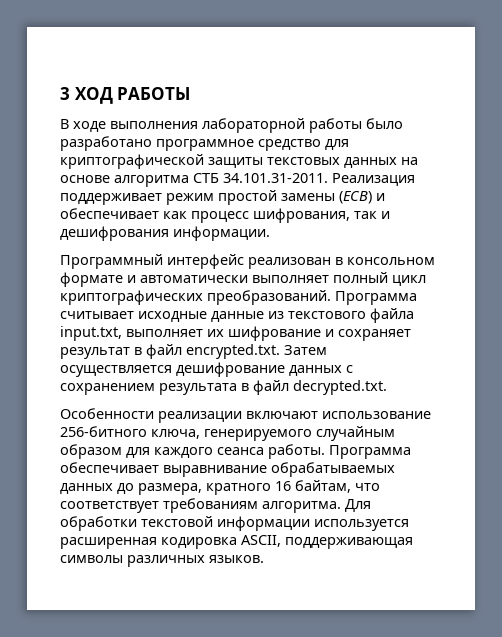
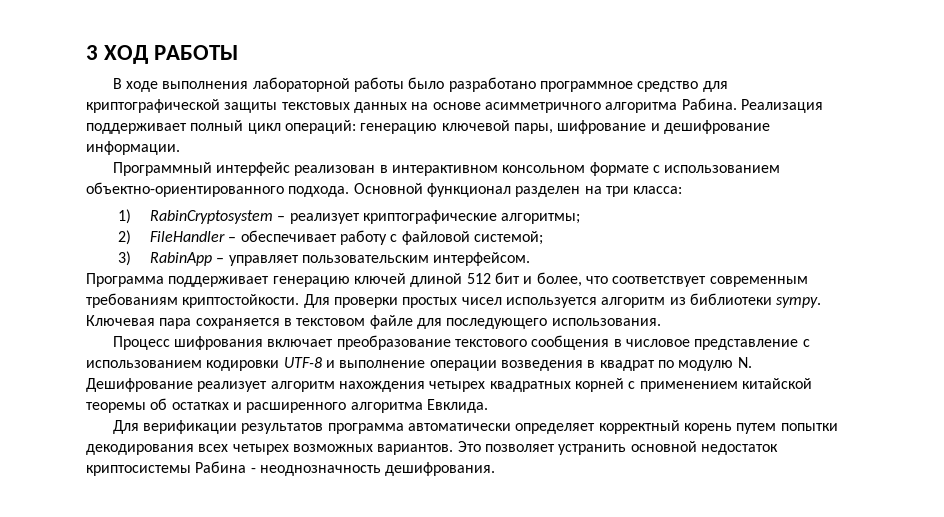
[114,173,415,187] [60,190,385,205] [60,208,390,223] [60,226,169,241] алгоритма СТБ 34.101.31-2011. Реализация поддерживает режим простой замены (ECB) и обеспечивает как процесс шифрования, так и дешифрования -> [484,98,823,113] [86,120,770,134] асимметричного алгоритма Рабина. Реализация поддерживает полный цикл операций: генерацию ключевой пары, шифрование и дешифрование
(343, 261) none -> [392,165,499,176] интерактивном
[127,272,426,286] [60,290,417,305] [60,308,414,323] [60,326,411,341] [60,344,327,359] [60,362,353,377] [60,380,387,395] [60,408,431,423] [60,426,395,441] [60,444,411,459] [60,462,395,477] [60,480,380,495] [60,498,371,513] [60,516,409,531] [60,535,413,549] [60,555,264,567] и автоматически выполняет полный цикл криптографических преобразований. Программа считывает исходные данные из текстового файла input.txt, выполняет их шифрование и сохраняет результат в файл encrypted.txt. Затем осуществляется дешифрование данных с сохранением результата в файл decrypted.txt. // Особенности реализации включают использование 256-битного ключа, генерируемого случайным образом для каждого сеанса работы. Программа обеспечивает выравнивание обрабатываемых данных до размера, кратного 16 байтам, что соответствует требованиям алгоритма. Для обработки текстовой информации используется расширенная кодировка ASCII, поддерживающая символы различных языков. -> [652,165,781,173] [86,182,683,197] [117,209,581,224] [117,230,543,245] [117,251,531,266] [86,272,808,287] [86,293,822,308] [86,315,661,329] [112,335,810,350] [86,357,752,371] [86,378,812,392] [86,398,488,413] [112,420,838,434] [86,441,778,455] [86,461,496,476] с использованием объектно-ориентированного подхода. Основной функционал разделен на три класса: // 1) RabinCryptosystem – реализует криптографические алгоритмы; // 2) FileHandler – обеспечивает работу с файловой системой; // 3) RabinApp – управляет пользовательским интерфейсом. // Программа поддерживает генерацию ключей длиной 512 бит и более, что соответствует современным требованиям криптостойкости. Для проверки простых чисел используется алгоритм из библиотеки sympy. Ключевая пара сохраняется в текстовом файле для последующего использования. // Процесс шифрования включает преобразование текстового сообщения в числовое представление с использованием кодировки UTF-8 и выполнение операции возведения в квадрат по модулю N. Дешифрование реализует алгоритм нахождения четырех квадратных корней с применением китайской теоремы об остатках и расширенного алгоритма Евклида. // Для верификации результатов программа автоматически определяет корректный корень путем попытки декодирования всех четырех возможных вариантов. Это позволяет устранить основной недостаток криптосистемы Рабина - неоднозначность дешифрования.

